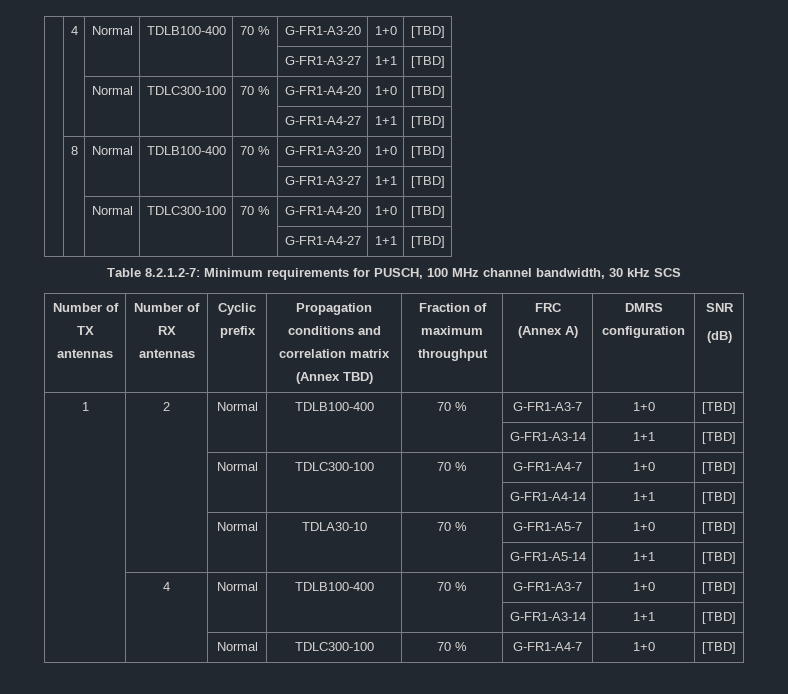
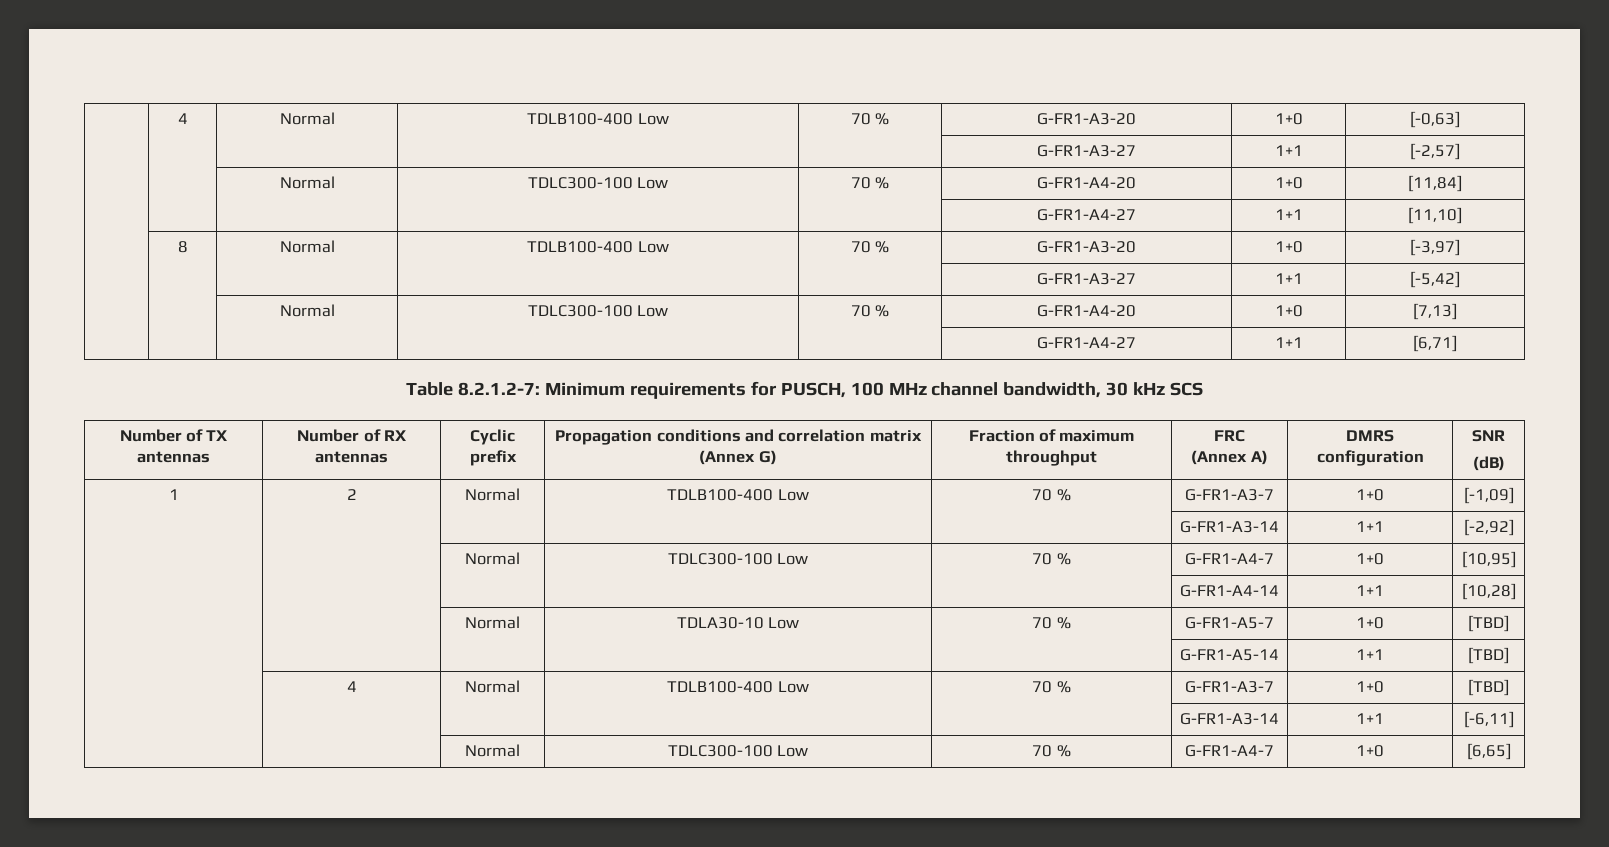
[70,26,78,35] [91,26,133,35] [146,26,226,35] [240,26,270,35] [284,26,361,35] [374,26,397,35] [410,26,445,38] [284,56,361,65] [374,56,397,65] [410,56,445,68] [91,86,133,95] [146,86,226,95] [240,86,270,95] [284,86,361,95] [374,86,397,95] [410,86,445,98] [284,116,361,125] [374,116,397,125] [410,116,445,128] | 4 | Normal | TDLB100-400 | 70 % | G-FR1-A3-20 | 1+0 | [TBD] // | | | | | G-FR1-A3-27 | 1+1 | [TBD] // | | Normal | TDLC300-100 | 70 % | G-FR1-A4-20 | 1+0 | [TBD] // | | | | | G-FR1-A4-27 | 1+1 | [TBD] -> [177,113,188,124] [279,112,335,125] [527,113,669,125] [850,113,890,125] [1037,113,1136,125] [1274,113,1303,125] [1410,111,1460,128] [1037,145,1136,157] [1274,145,1303,156] [1410,143,1460,160] [279,176,335,189] [527,177,669,189] [850,177,890,189] [1037,177,1136,189] [1274,177,1303,189] [1408,175,1462,192] [1037,209,1136,221] [1274,209,1303,220] [1408,207,1462,224] | 4 | Normal | TDLB100-400 Low | 70 % | G-FR1-A3-20 | 1+0 | [-0,63] // | | | | | G-FR1-A3-27 | 1+1 | [-2,57] // | | Normal | TDLC300-100 Low | 70 % | G-FR1-A4-20 | 1+0 | [11,84] // | | | | | G-FR1-A4-27 | 1+1 | [11,10]
[240,146,270,155] [284,146,361,155] [374,146,397,155] [410,146,445,158] [284,176,361,185] [374,176,397,185] [410,176,445,188] [91,206,133,215] [146,206,226,215] [240,206,270,215] [284,206,361,215] [374,206,397,215] [410,206,445,218] [284,236,361,245] [374,236,397,245] [410,236,445,248] | 70 % | G-FR1-A3-20 | 1+0 | [TBD] // | | | | | G-FR1-A3-27 | 1+1 | [TBD] // | | Normal | TDLC300-100 | 70 % | G-FR1-A4-20 | 1+0 | [TBD] // | | | | | G-FR1-A4-27 | 1+1 | [TBD] -> [637,241,669,253] [850,241,890,253] [1037,241,1136,253] [1274,241,1303,253] [1410,239,1460,256] [1037,273,1136,285] [1274,273,1303,284] [1410,271,1460,288] [279,304,335,317] [527,305,669,317] [850,305,890,317] [1037,305,1136,317] [1274,305,1303,317] [1413,303,1457,320] [1037,337,1136,349] [1274,337,1303,348] [1413,335,1457,352] Low | 70 % | G-FR1-A3-20 | 1+0 | [-3,97] // | | | | | G-FR1-A3-27 | 1+1 | [-5,42] // | | Normal | TDLC300-100 Low | 70 % | G-FR1-A4-20 | 1+0 | [7,13] // | | | | | G-FR1-A4-27 | 1+1 | [6,71]
[342,372,373,384] TBD) -> [758,450,777,465] G)
[437,402,467,411] [513,402,582,411] [632,402,655,411] [702,402,736,414] [509,432,586,441] [632,432,655,441] [702,432,736,444] [216,462,258,471] [294,462,374,471] [437,462,467,471] [513,462,582,471] [632,462,655,471] [702,462,736,474] | 70 % | G-FR1-A3-7 | 1+0 | [TBD] // | | | | | G-FR1-A3-14 | 1+1 | [TBD] // | | Normal | TDLC300-100 | 70 % | G-FR1-A4-7 | 1+0 | [TBD] -> [777,489,809,501] [1032,489,1071,501] [1185,489,1274,501] [1356,489,1384,501] [1463,487,1514,504] [1180,521,1279,533] [1356,521,1384,532] [1463,519,1514,536] [465,552,520,565] [667,553,809,565] [1032,553,1071,565] [1185,553,1274,565] [1356,553,1384,565] [1461,551,1516,568] Low | 70 % | G-FR1-A3-7 | 1+0 | [-1,09] // | | | | | G-FR1-A3-14 | 1+1 | [-2,92] // | | Normal | TDLC300-100 Low | 70 % | G-FR1-A4-7 | 1+0 | [10,95]
[702,492,736,504] [TBD] -> [1461,583,1516,600] [10,28]
(367, 526) none -> [768,617,800,629] Low
[437,582,467,591] [513,582,582,591] [632,582,655,591] [702,582,736,594] [509,612,586,621] [632,612,655,621] [702,612,736,624] [216,642,258,651] [294,642,374,651] [437,642,467,651] [513,642,582,651] [632,642,655,651] [702,642,736,654] | 70 % | G-FR1-A3-7 | 1+0 | [TBD] // | | | | | G-FR1-A3-14 | 1+1 | [TBD] // | | Normal | TDLC300-100 | 70 % | G-FR1-A4-7 | 1+0 | [TBD] -> [777,681,809,693] [1032,681,1071,693] [1185,681,1274,693] [1356,681,1384,693] [1468,679,1509,696] [1180,713,1279,725] [1356,713,1384,724] [1463,711,1514,728] [465,744,520,757] [667,745,809,757] [1032,745,1071,757] [1185,745,1274,757] [1356,745,1384,757] [1466,743,1511,760] Low | 70 % | G-FR1-A3-7 | 1+0 | [TBD] // | | | | | G-FR1-A3-14 | 1+1 | [-6,11] // | | Normal | TDLC300-100 Low | 70 % | G-FR1-A4-7 | 1+0 | [6,65]

